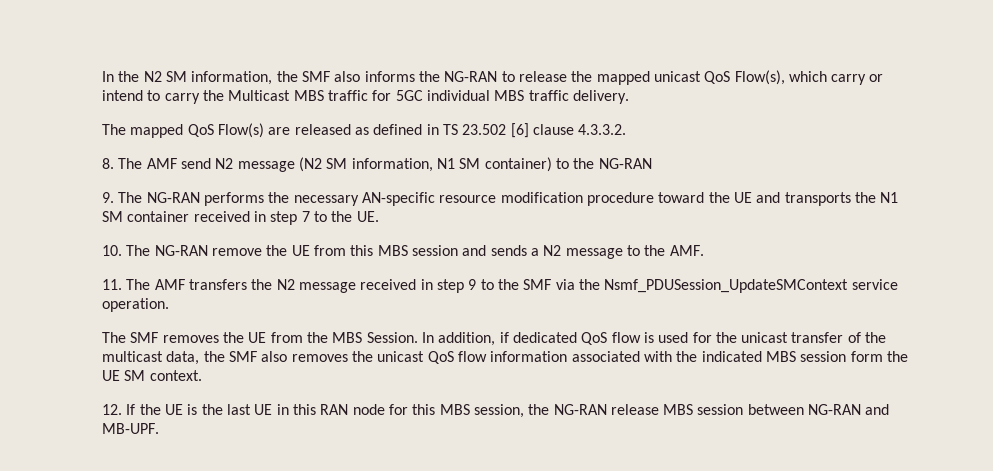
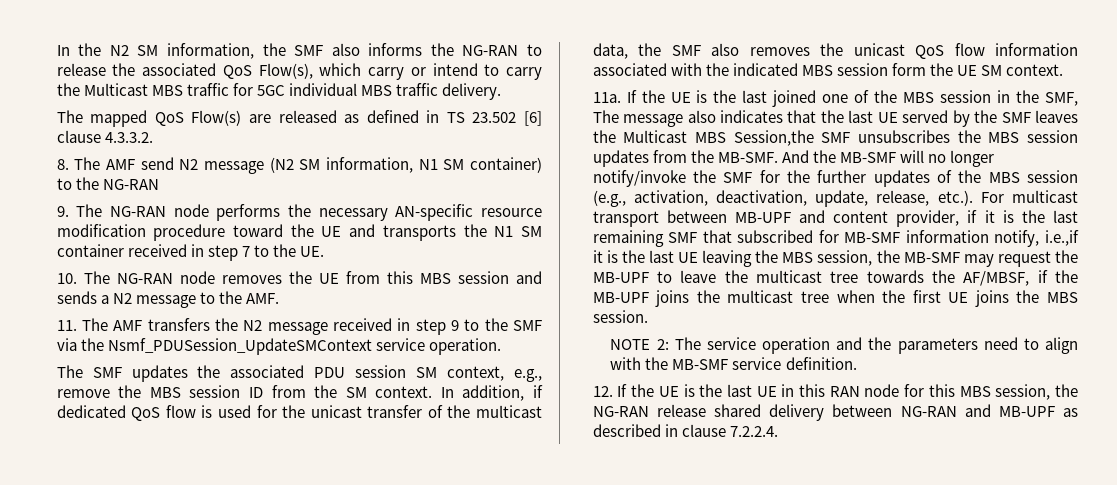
[596,71,701,85] mapped unicast -> [142,63,217,76] associated
(200, 197) none -> [173,204,209,217] node
[212,248,263,256] remove -> [179,271,282,284] node removes
[162,332,418,343] removes the UE from the MBS Session. -> [131,365,543,382] [56,385,433,398] updates the associated PDU session SM context, e.g., remove the MBS session ID from the SM context.
(202, 375) none -> [592,90,1078,107] [592,110,1078,127] [592,130,1078,146] [592,150,995,167] [592,170,1078,187] [592,190,1078,207] [592,210,1078,227] [592,230,1079,247] [592,250,1078,267] [592,270,1078,286] [592,290,1078,307] [592,310,648,323] [610,337,1078,354] [610,357,857,370] // 11a. If the UE is the last joined one of the MBS session in the SMF, The message also indicates that the last UE served by the SMF leaves the Multicast MBS Session,the SMF unsubscribes the MBS session updates from the MB-SMF. And the MB-SMF will no longer notify/invoke the SMF for the further updates of the MBS session (e.g., activation, deactivation, update, release, etc.). For multicast transport between MB-UPF and content provider, if it is the last remaining SMF that subscribed for MB-SMF information notify, i.e.,if it is the last UE leaving the MBS session, the MB-SMF may request the MB-UPF to leave the multicast tree towards the AF/MBSF, if the MB-UPF joins the multicast tree when the first UE joins the MBS session. // NOTE 2: The service operation and the parameters need to align with the MB-SMF service definition.
[663,404,744,415] MBS session -> [714,404,825,421] shared delivery
[102,423,160,434] MB-UPF. -> [998,406,1079,417] [592,424,778,437] MB-UPF as described in clause 7.2.2.4.

